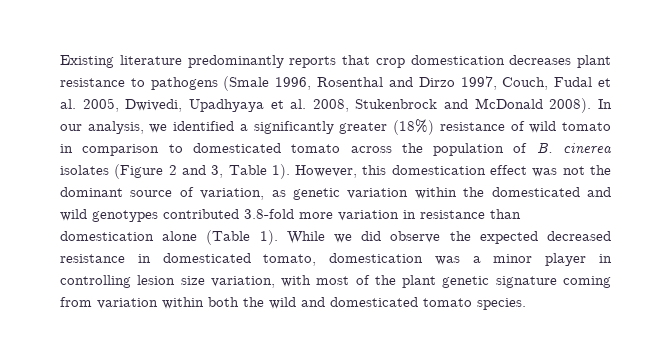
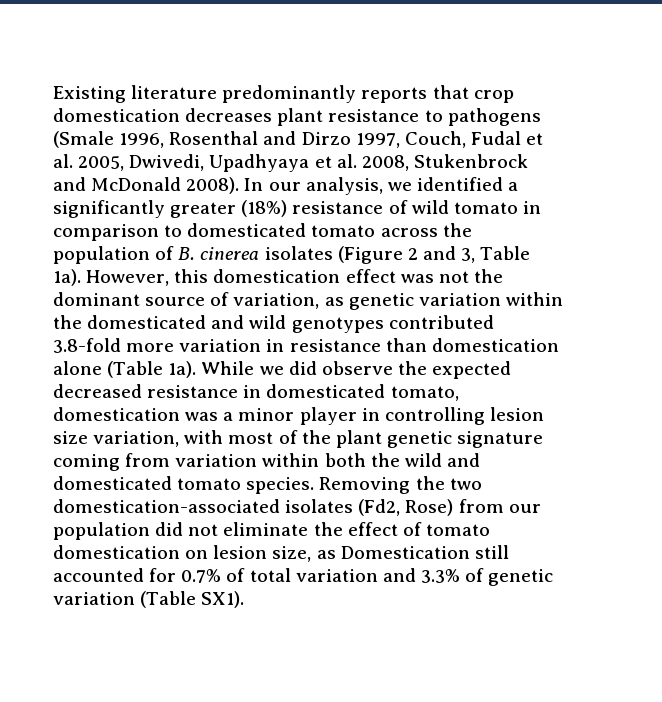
[271,164,290,179] 1). -> [53,269,81,286] 1a).
[259,230,278,245] 1). -> [168,361,197,378] 1a).
(526, 304) none -> [319,476,482,494] [53,499,541,516] [53,522,490,540] [53,545,509,562] [53,568,554,586] [53,591,245,608] Removing the two domestication-associated isolates (Fd2, Rose) from our population did not eliminate the effect of tomato domestication on lesion size, as Domestication still accounted for 0.7% of total variation and 3.3% of genetic variation (Table SX1).

